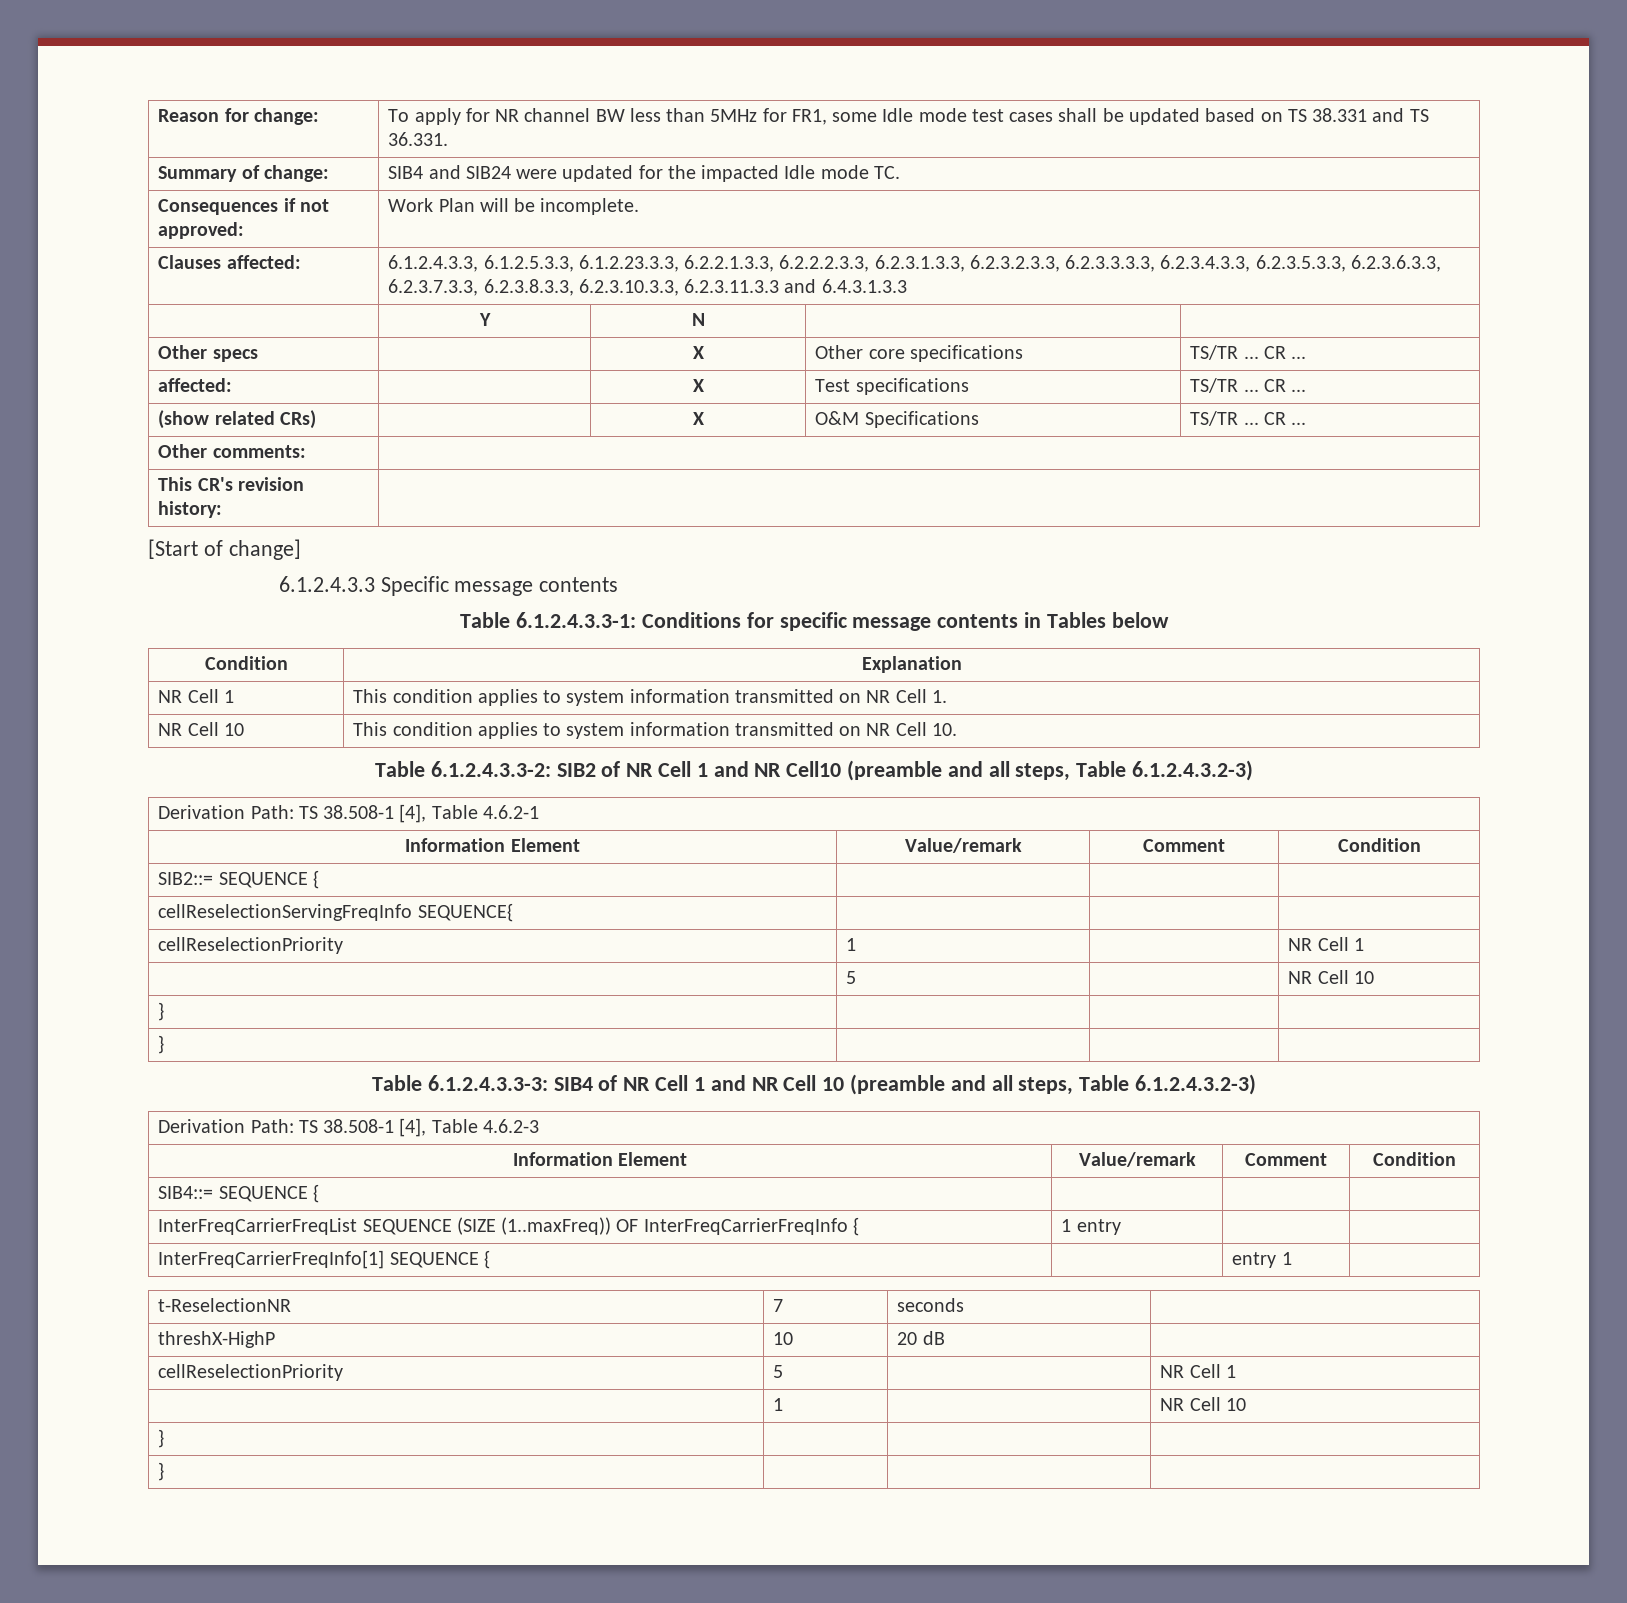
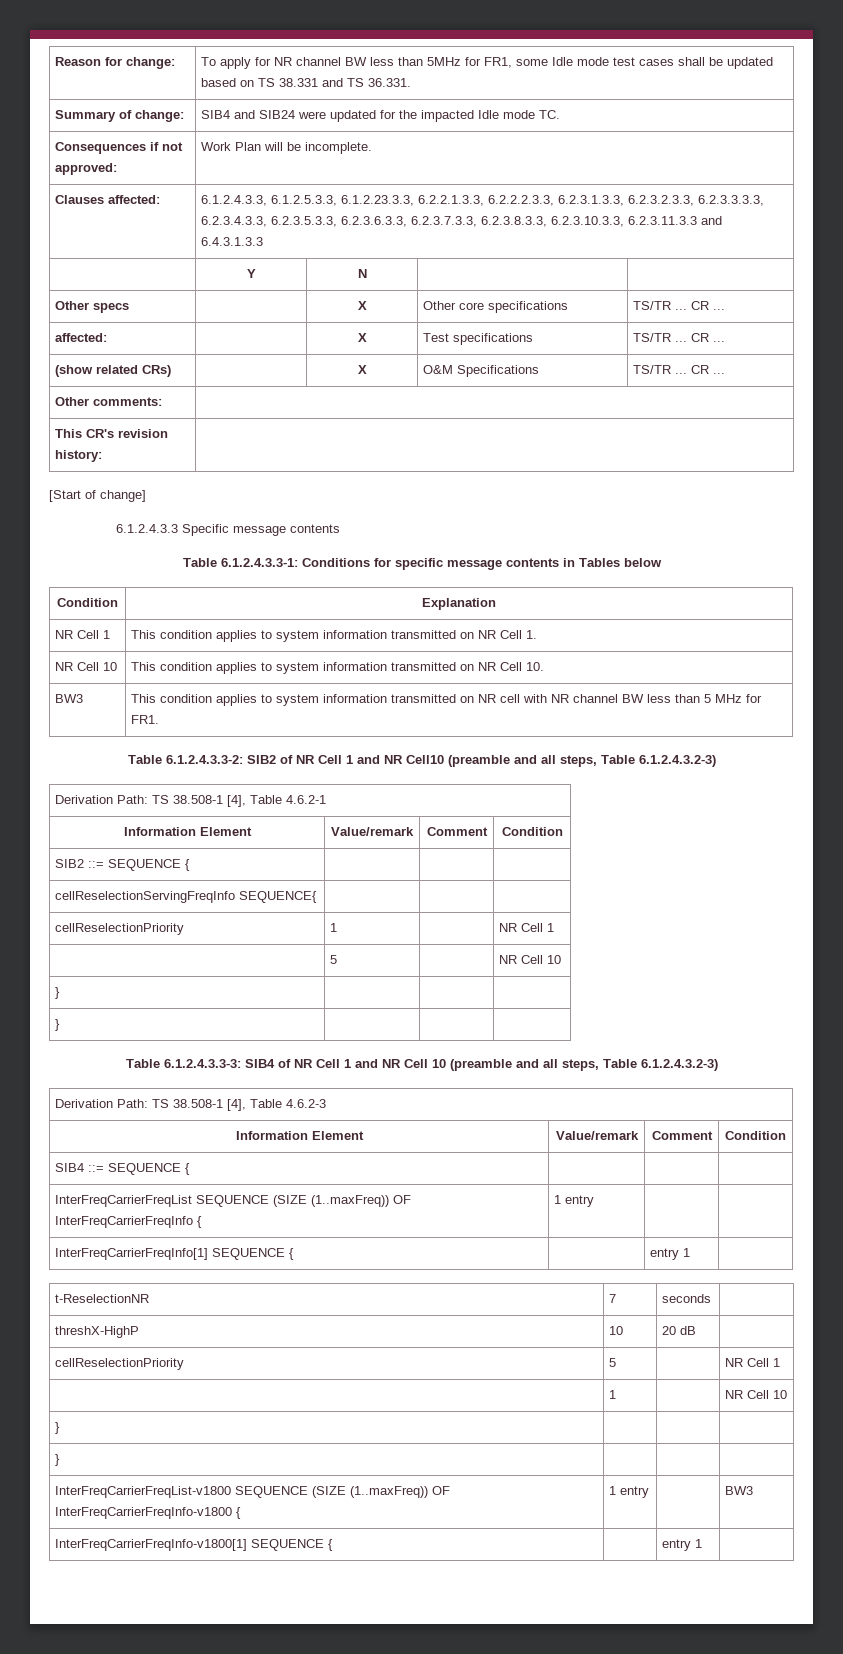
(957, 729) none -> [55,694,84,703] [131,694,763,706] [131,715,160,724] // BW3 | This condition applies to system information transmitted on NR cell with NR channel BW less than 5 MHz for FR1.
[158,872,214,885] SIB2::= -> [55,859,105,868] SIB2 ::=
[158,1186,214,1199] SIB4::= -> [55,1163,105,1172] SIB4 ::=
(165, 1471) none -> [55,1486,451,1498] [55,1507,242,1519] [609,1486,650,1498] [725,1486,754,1495] [55,1539,334,1551] [662,1539,703,1551] // InterFreqCarrierFreqList-v1800 SEQUENCE (SIZE (1..maxFreq)) OF InterFreqCarrierFreqInfo-v1800 { | 1 entry | | BW3 // InterFreqCarrierFreqInfo-v1800[1] SEQUENCE { | | entry 1 |

